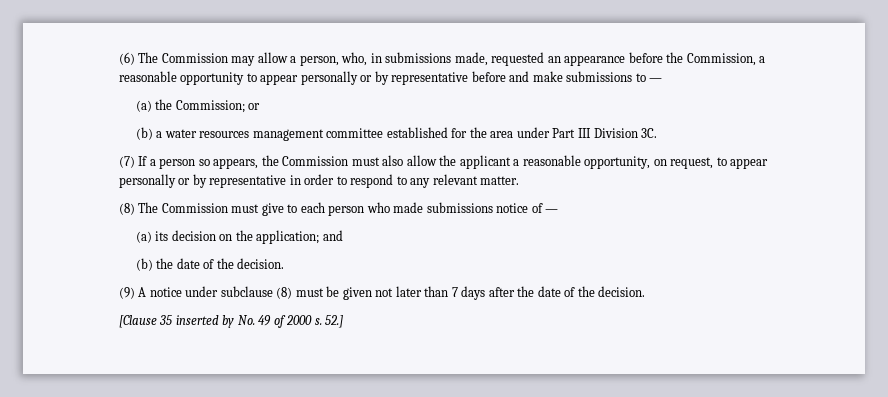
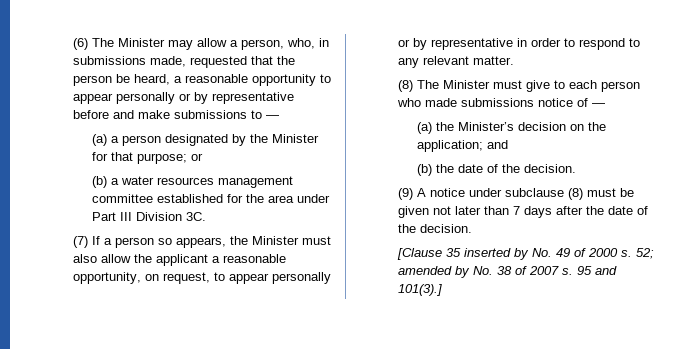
[161,53,228,63] Commission -> [117,38,165,47] Minister
[547,52,756,66] an appearance before the Commission, -> [250,56,295,65] [72,74,170,86] that the person be heard,
[155,99,245,113] the Commission; -> [111,134,320,146] [92,152,188,164] a person designated by the Minister for that purpose;
[282,156,349,166] Commission -> [251,236,299,245] Minister
[161,203,228,213] Commission -> [442,80,490,89] Minister
[155,231,169,241] its -> [436,122,515,131] the Minister’s
[325,315,344,328] 52.] -> [635,248,654,259] [397,266,617,278] [397,284,442,296] 52; amended by No. 38 of 2007 s. 95 and 101(3).]

